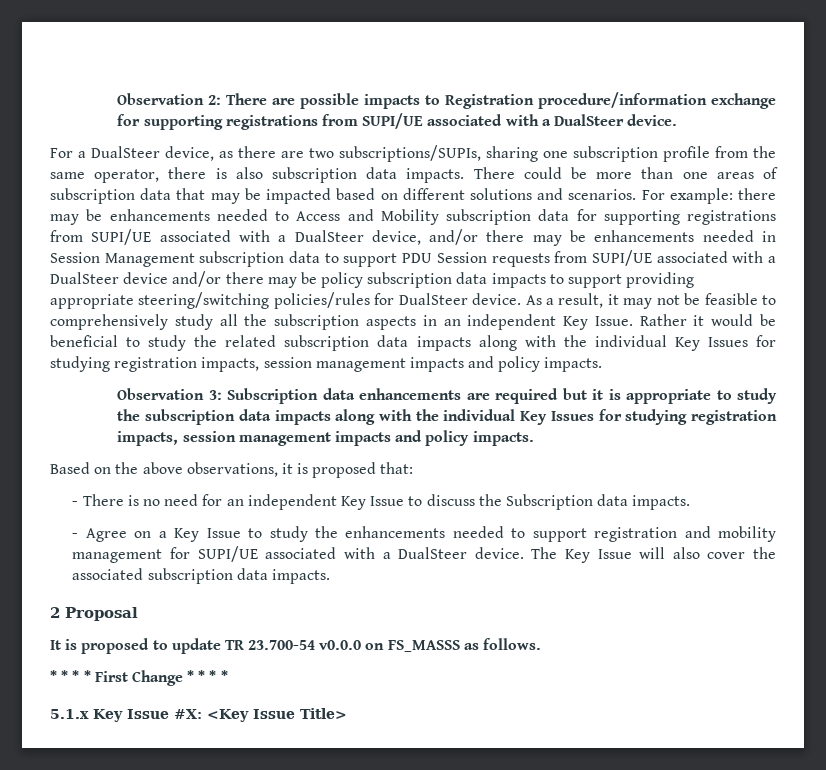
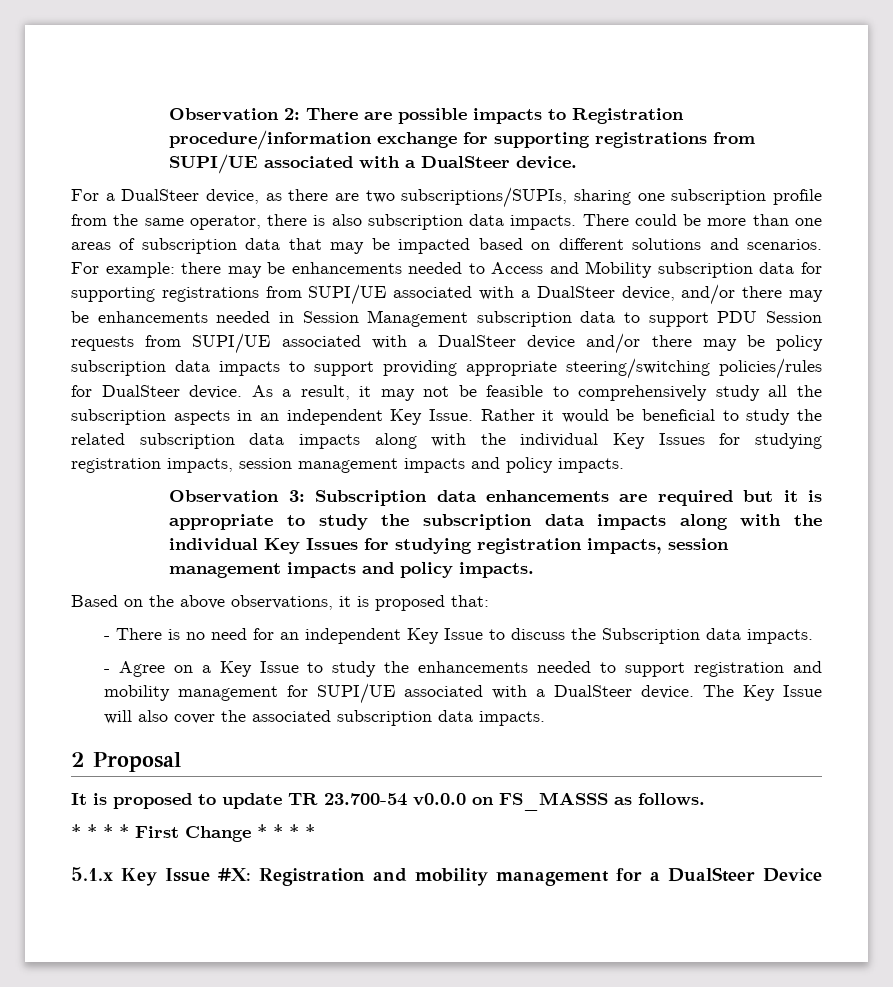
[207,708,347,722] <Key Issue Title> -> [259,867,822,886] Registration and mobility management for a DualSteer Device

